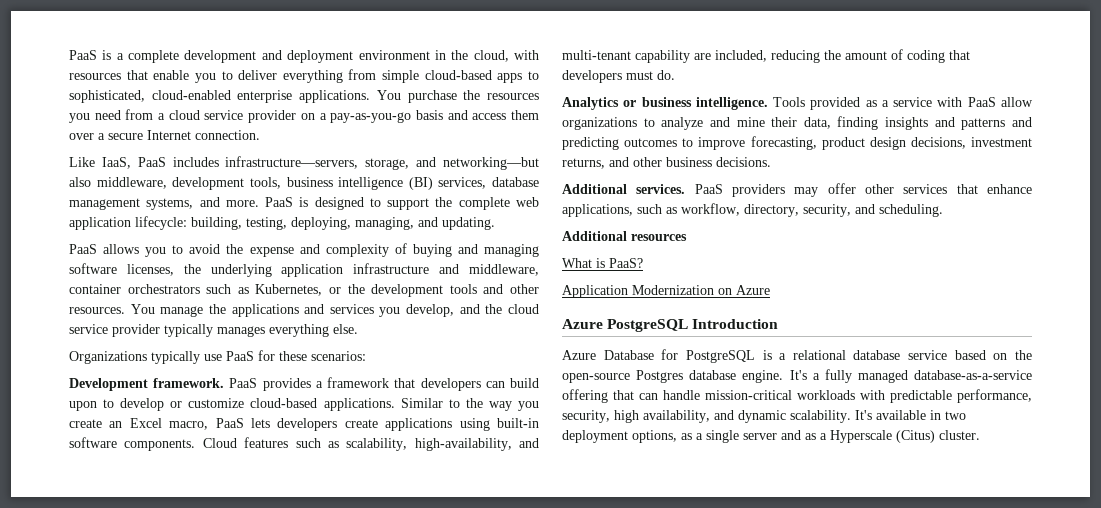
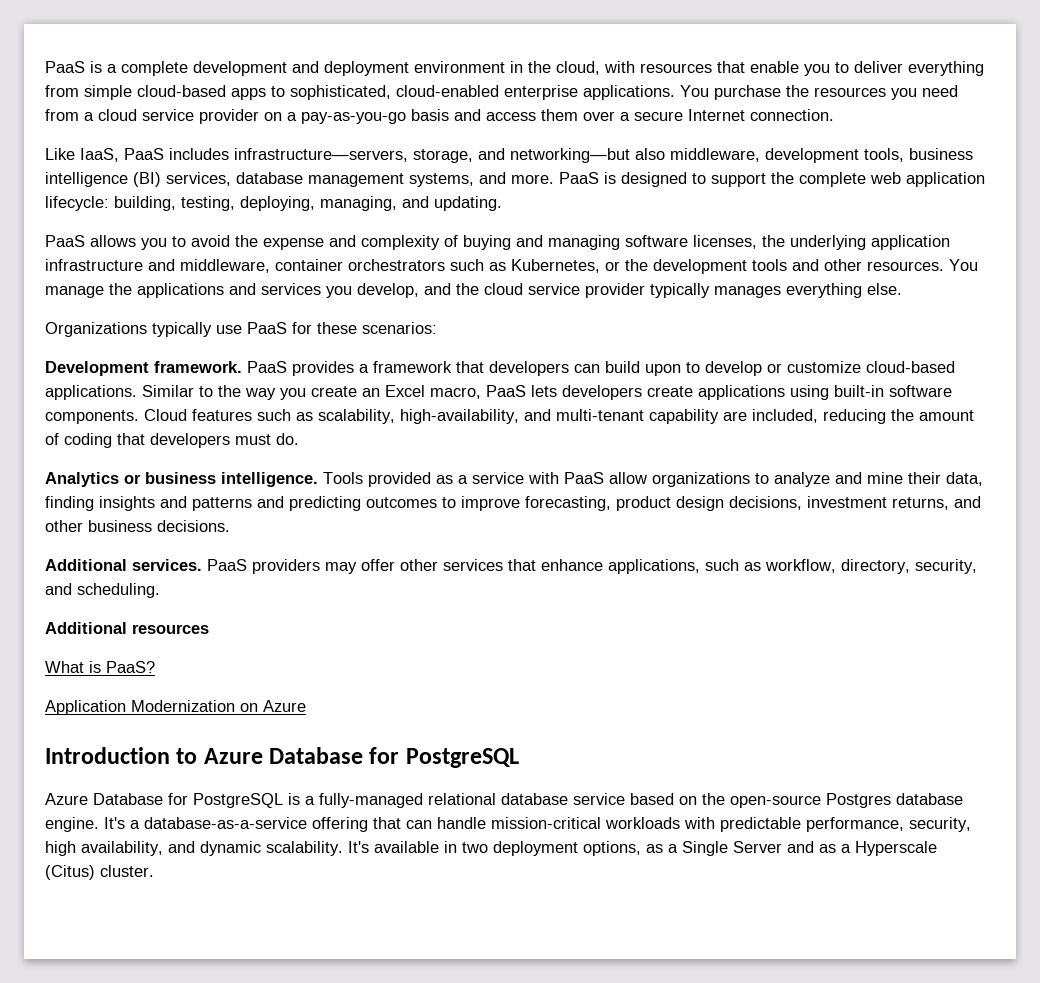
[562,319,779,332] Azure PostgreSQL Introduction -> [45,747,519,768] Introduction to Azure Database for PostgreSQL
(787, 356) none -> [319,793,423,808] fully-managed
[824,369,908,383] fully managed -> (140, 824) none
[706,430,777,443] single server -> [682,841,782,856] Single Server

